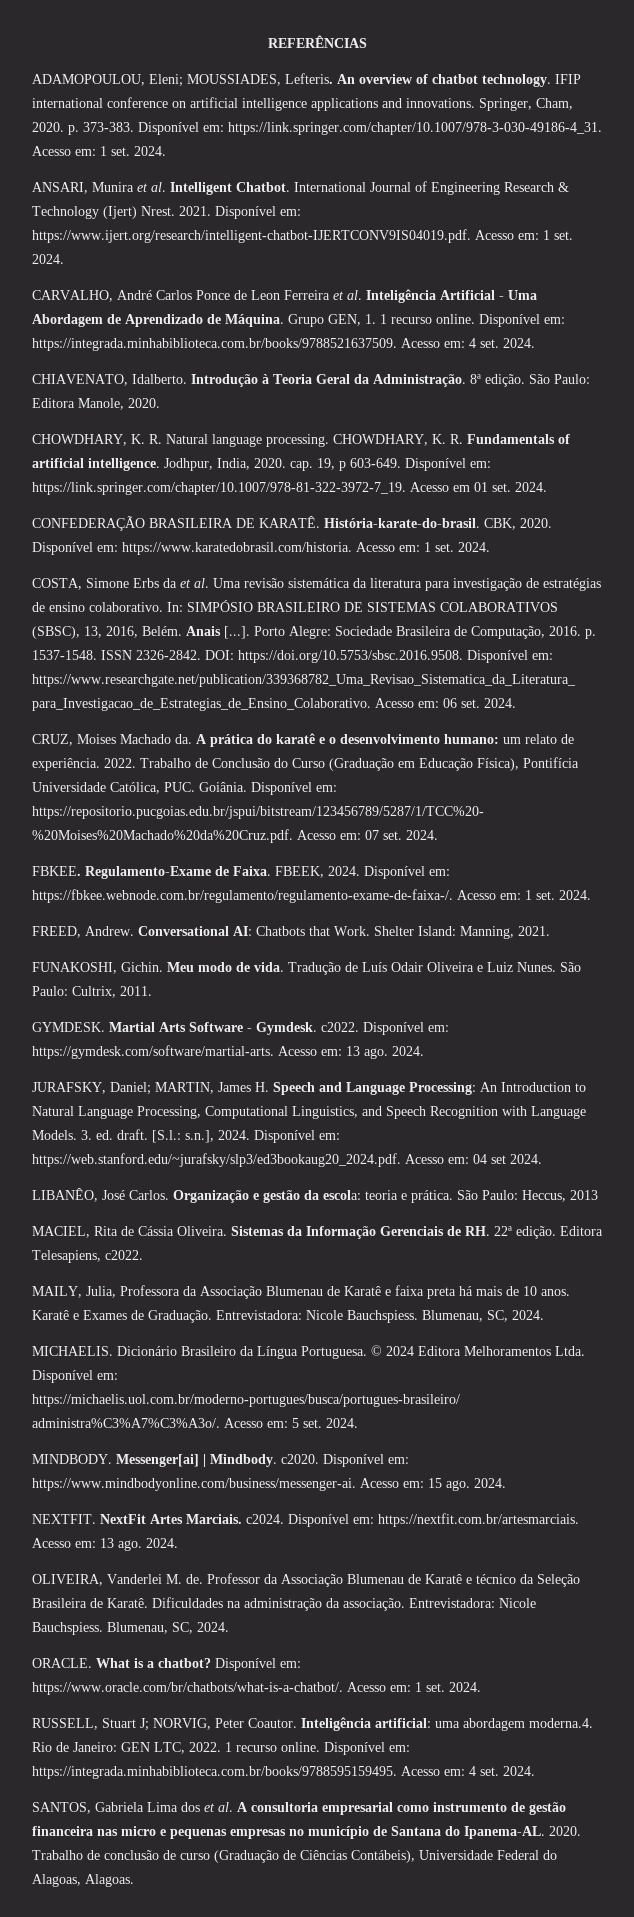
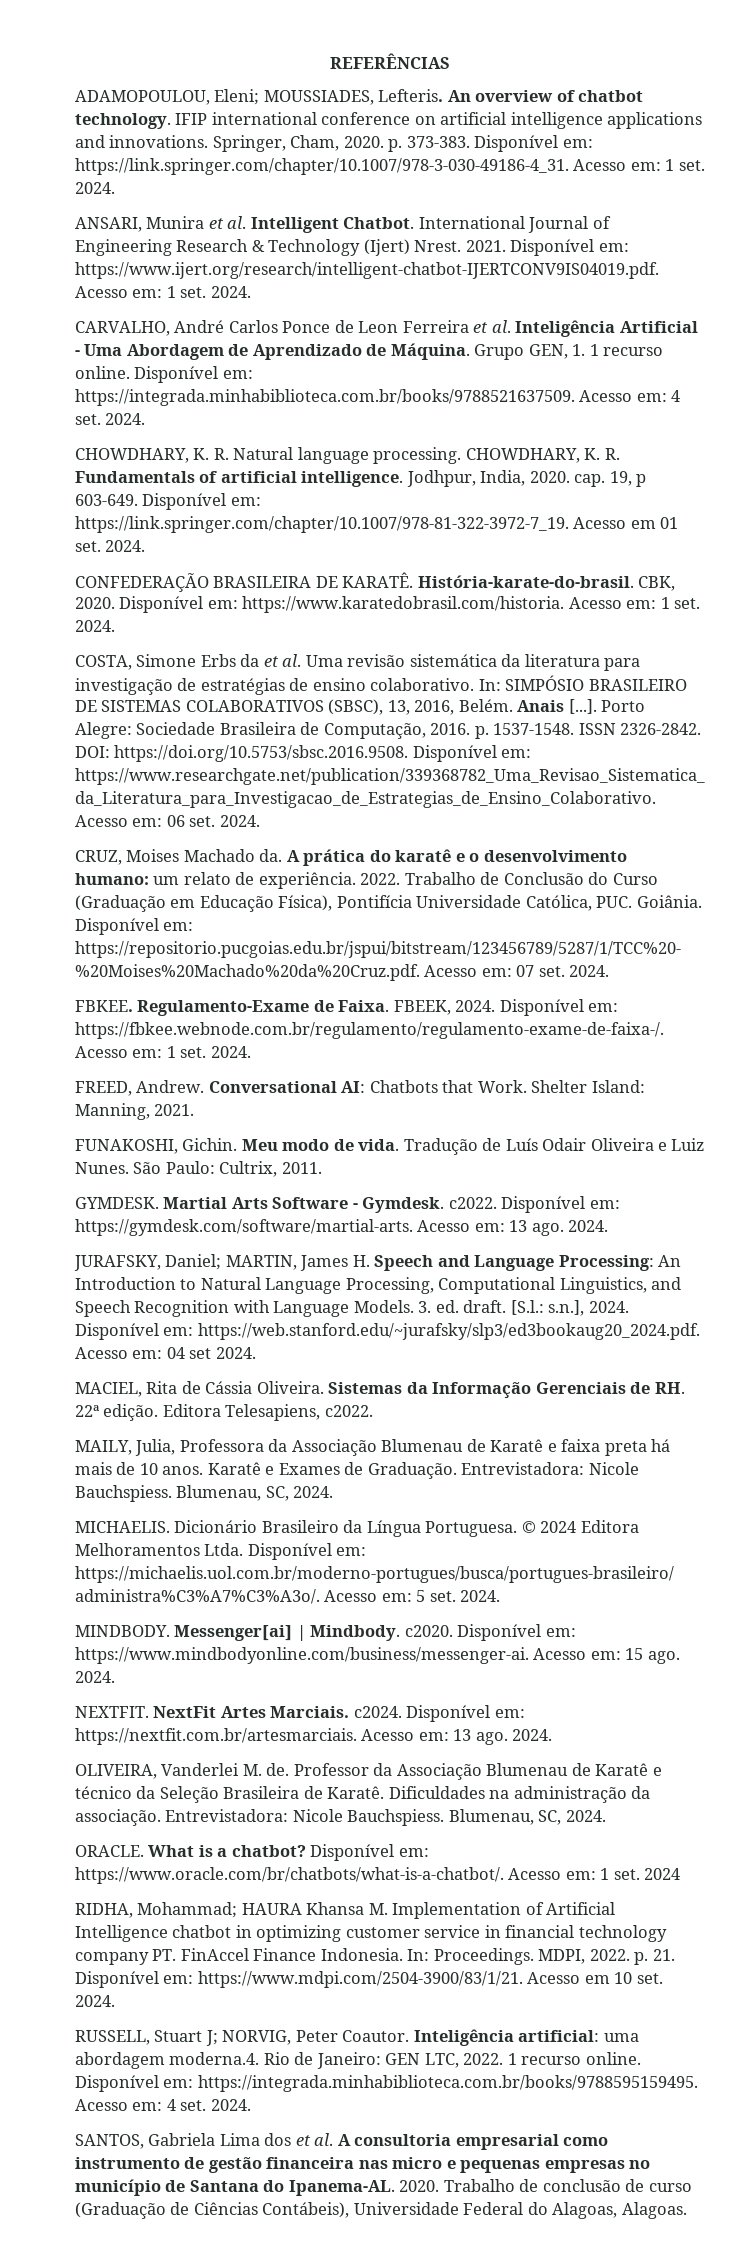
[32,374,590,387] [32,398,160,410] // CHIAVENATO, Idalberto. Introdução à Teoria Geral da Administração. 8ª edição. São Paulo: Editora Manole, 2020. -> (146, 419) none
[32,1188,598,1203] // LIBANÊO, José Carlos. Organização e gestão da escola: teoria e prática. São Paulo: Heccus, 2013 -> (256, 1353) none
(445, 1687) none -> [644,1868,681,1880] [75,1902,616,1919] [75,1925,667,1942] [75,1948,675,1965] [75,1971,663,1988] 2024 // RIDHA, Mohammad; HAURA Khansa M. Implementation of Artificial Intelligence chatbot in optimizing customer service in financial technology company PT. FinAccel Finance Indonesia. In: Proceedings. MDPI, 2022. p. 21. Disponível em: https://www.mdpi.com/2504-3900/83/1/21. Acesso em 10 set.

